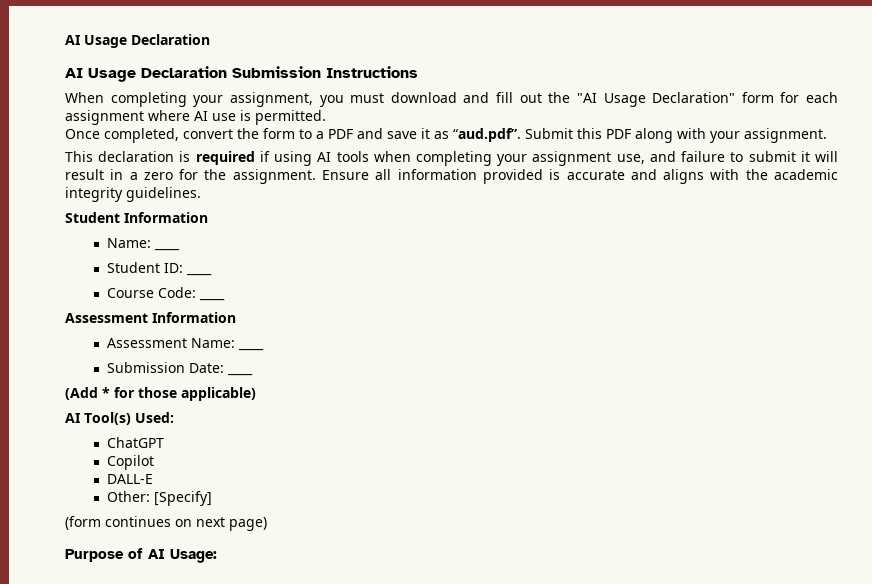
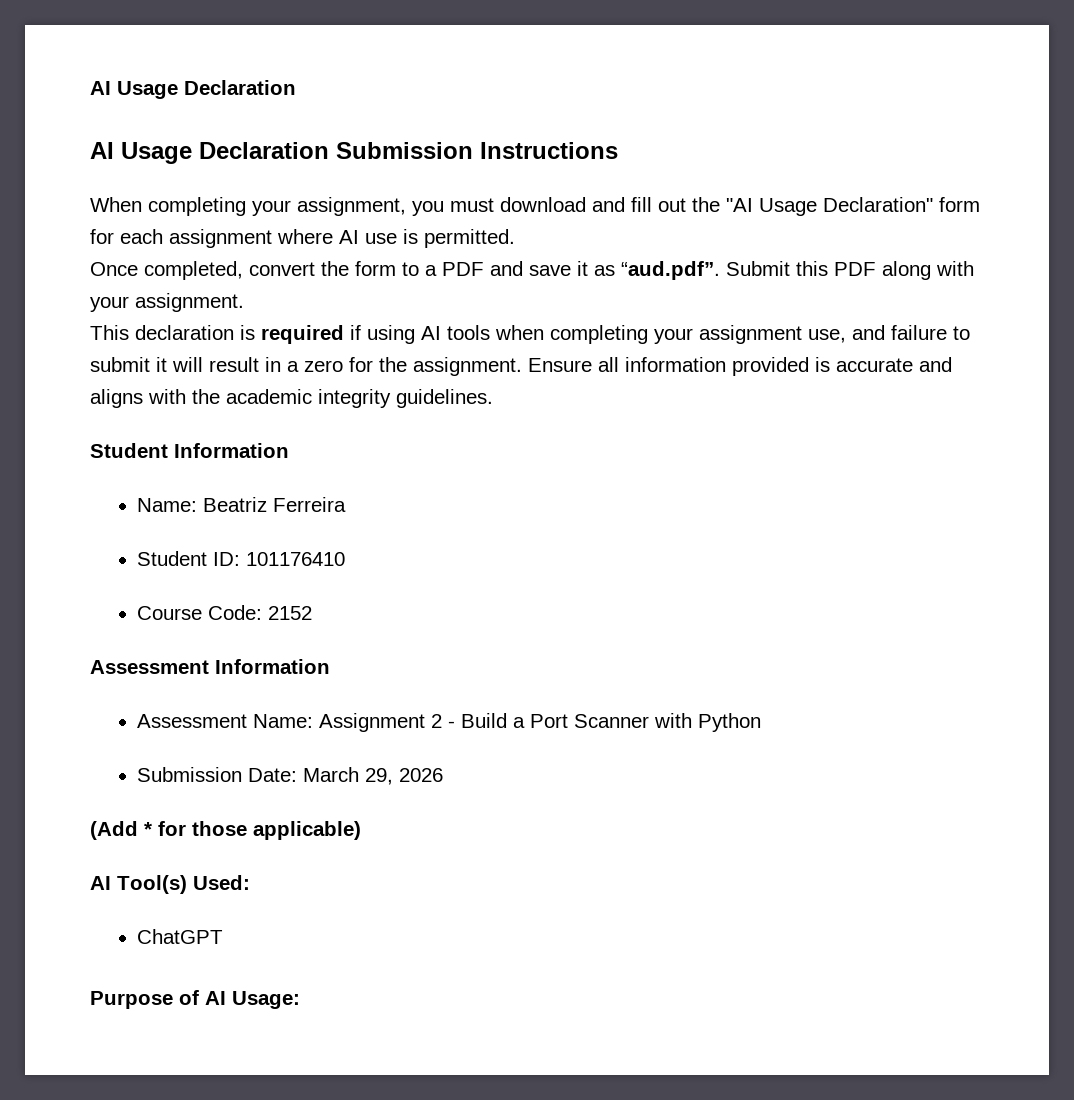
[153,248,180,251] ____ -> [203,497,347,512] Beatriz Ferreira
[185,273,212,276] ____ -> [246,552,346,566] 101176410
[198,298,225,301] ____ -> [268,606,313,620] 2152
[237,348,264,351] ____ -> [319,713,762,732] Assignment 2 - Build a Port Scanner with Python
[226,373,253,376] ____ -> [303,767,444,785] March 29, 2026
[106,455,154,470] [106,474,153,484] [106,491,212,506] [65,516,267,531] // Copilot // DALL-E // Other: [Specify] // (form continues on next page) -> (224, 936) none

